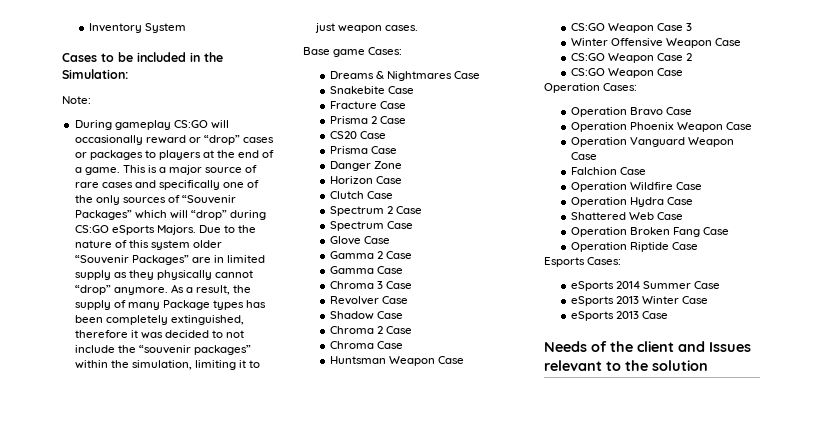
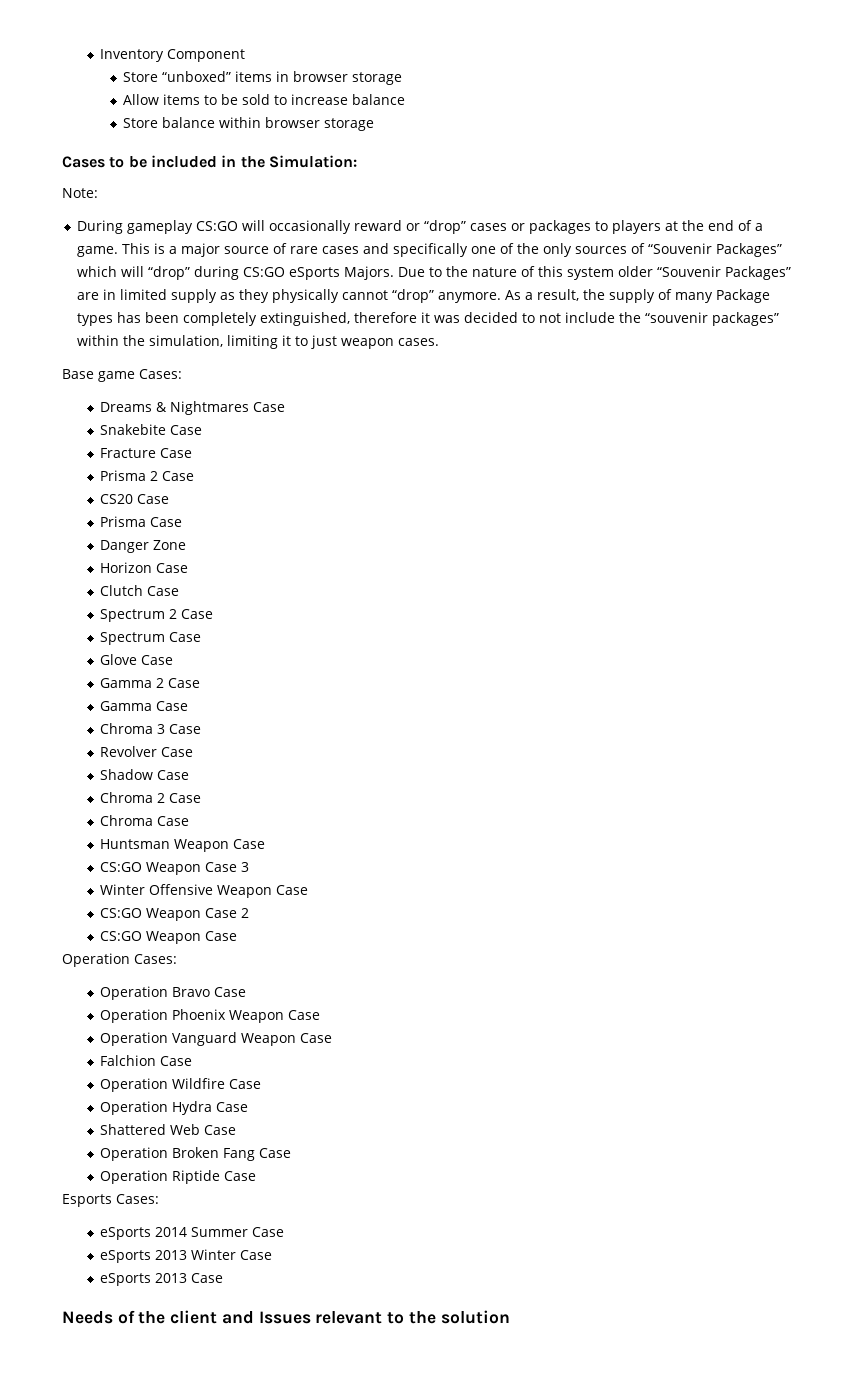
[145,23,187,33] System -> [166,49,245,62] [122,71,402,85] [122,94,405,105] [122,117,374,131] Component // Store “unboxed” items in browser storage // Allow items to be sold to increase balance // Store balance within browser storage

